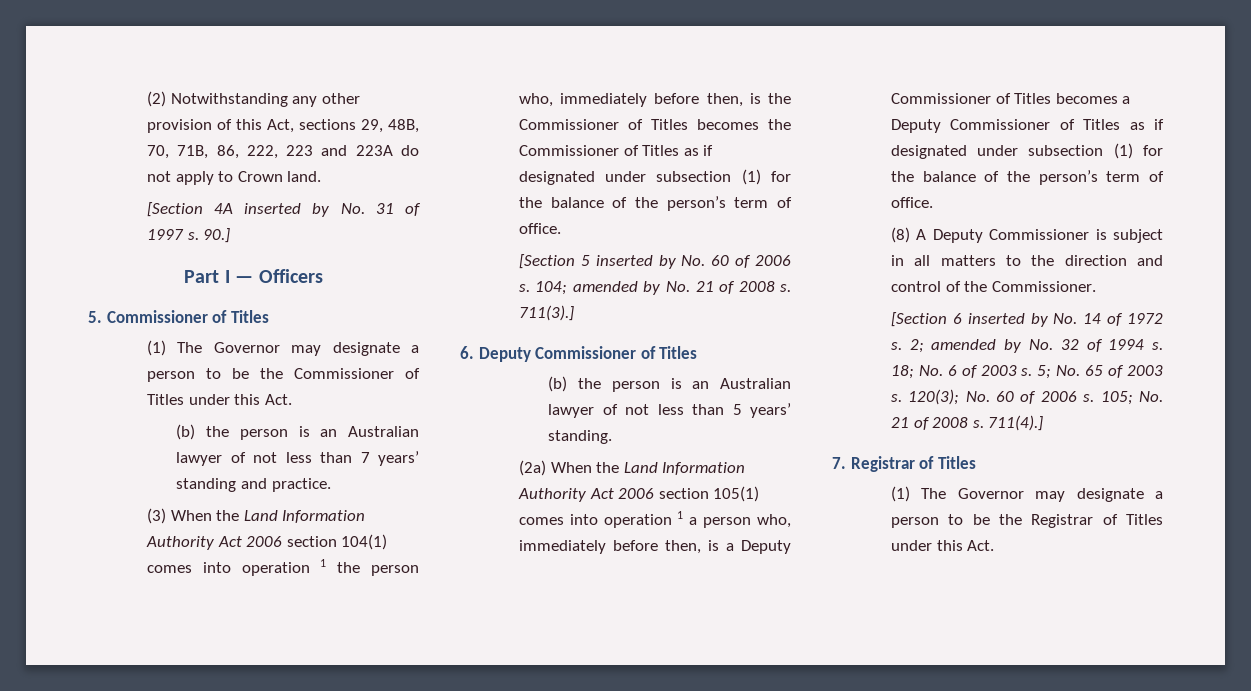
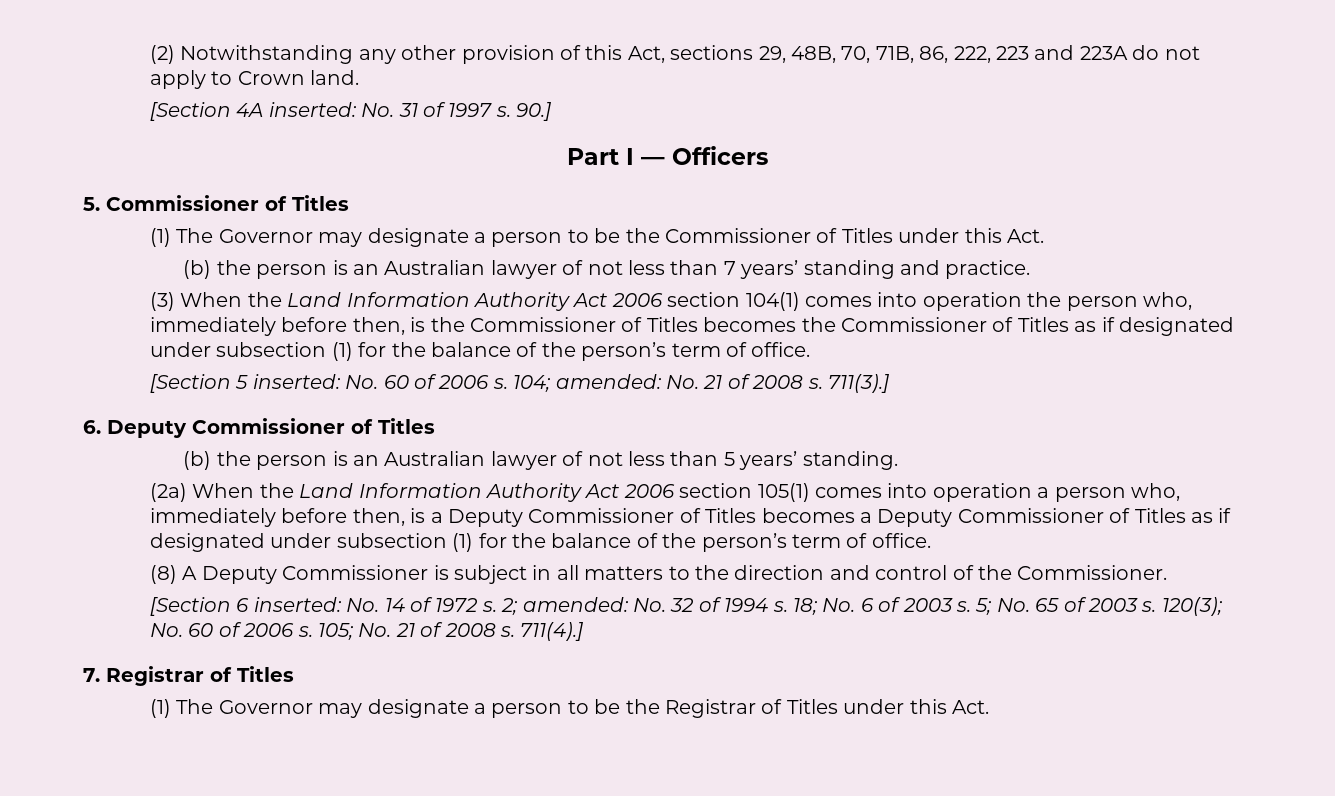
[244,203,330,217] inserted by -> [268,102,357,117] inserted:
[320,559,327,567] 1 -> (1022, 301) none
[595,255,676,269] inserted by -> [252,374,341,389] inserted:
[572,281,661,295] amended by -> [555,374,662,389] amended:
[677,511,684,519] 1 -> (1032, 492) none
[967,313,1048,327] inserted by -> [253,597,342,612] inserted:
[931,339,1022,353] amended by -> [522,597,629,612] amended:

